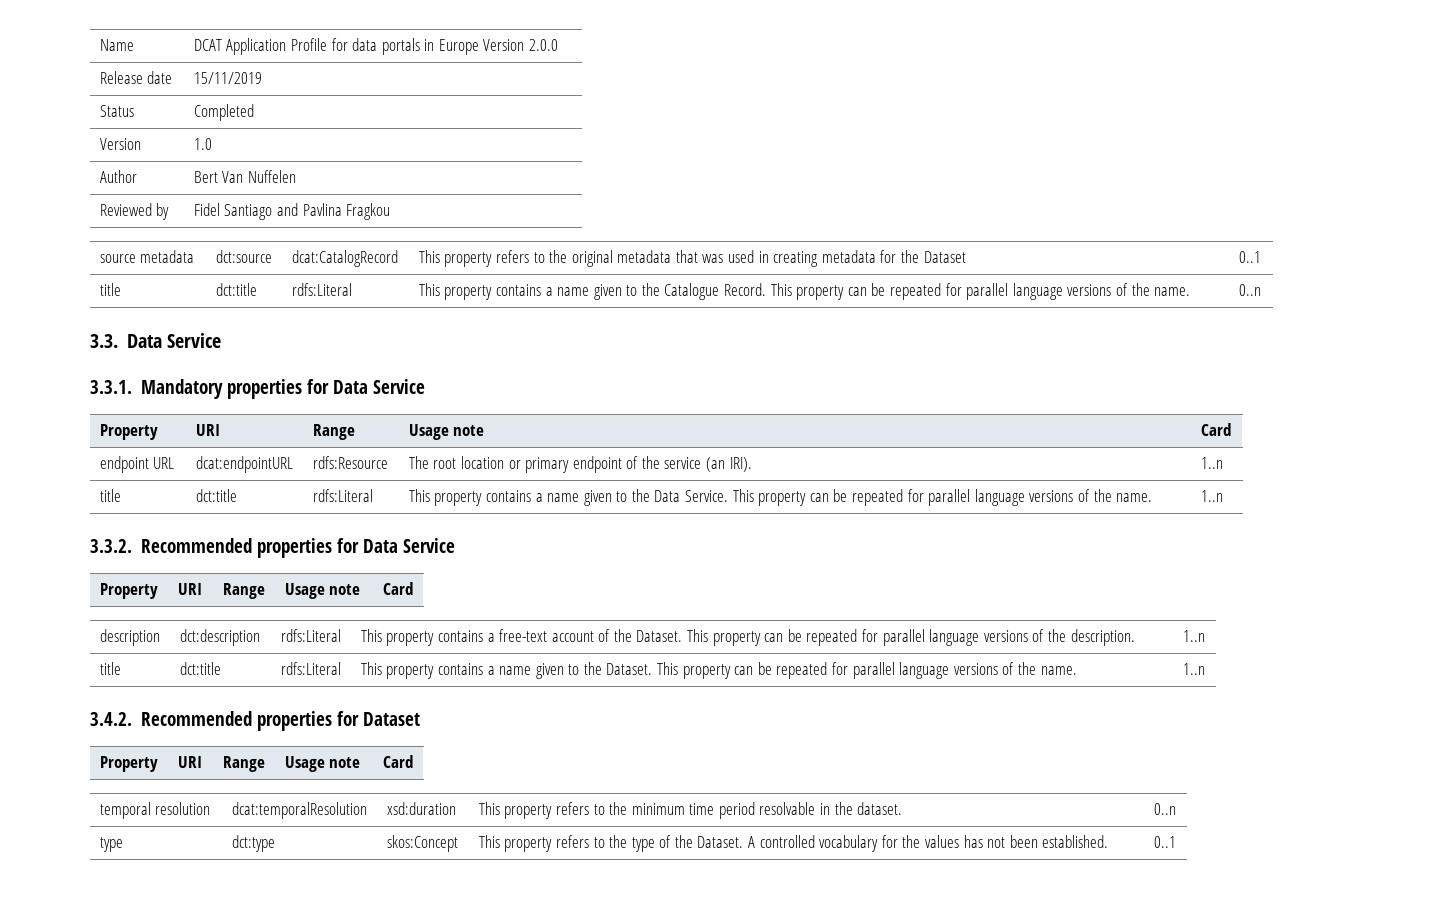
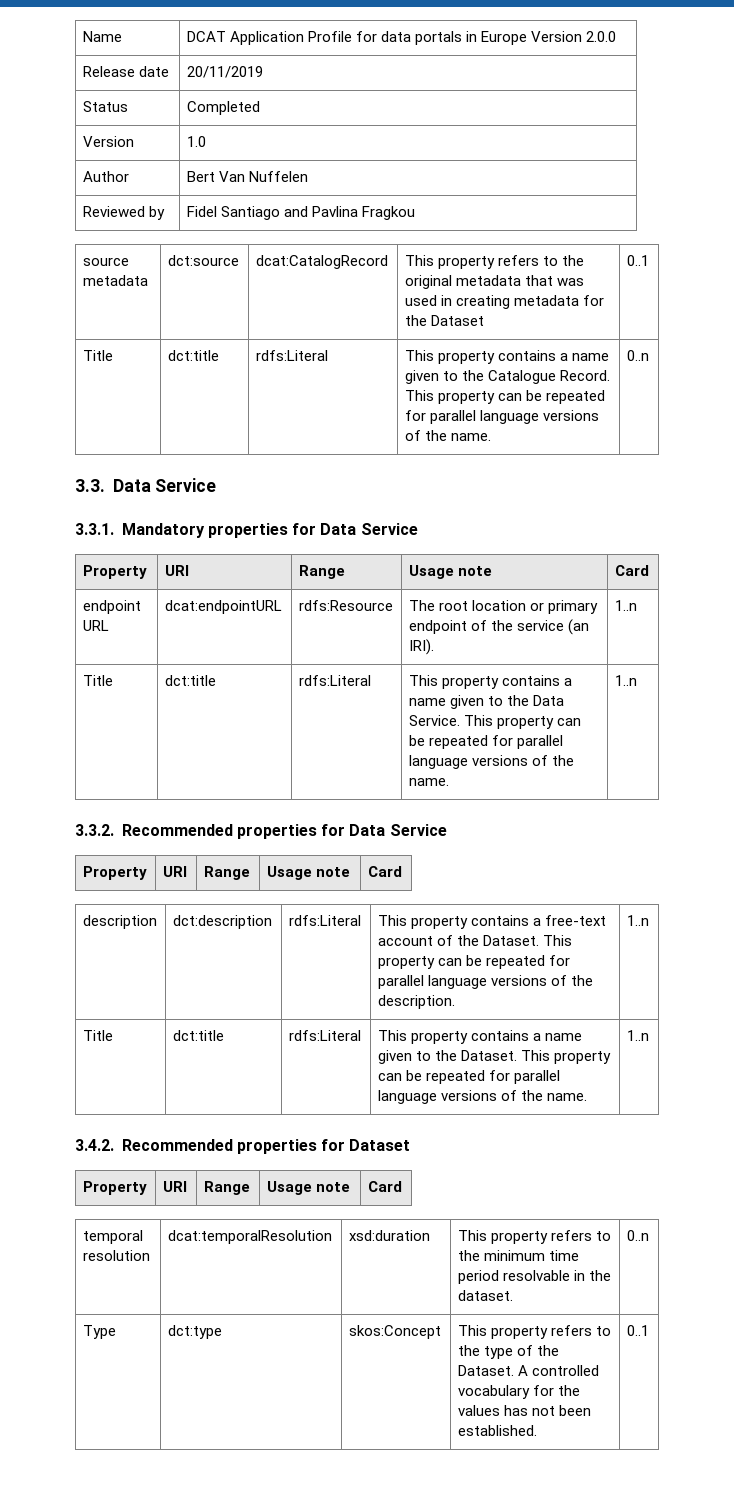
[193,72,262,84] 15/11/2019 -> [186,66,263,78] 20/11/2019
[99,283,121,296] title -> [82,350,113,361] Title
[99,489,121,502] title -> [82,675,113,686] Title
[99,662,121,675] title -> [82,1030,113,1041] Title
[99,837,123,852] type -> [82,1325,116,1339] Type

